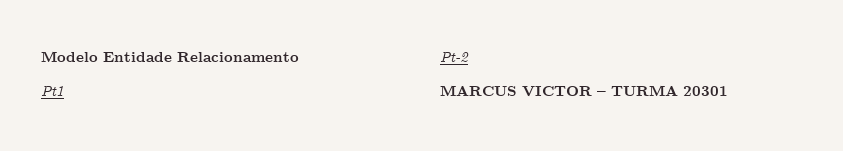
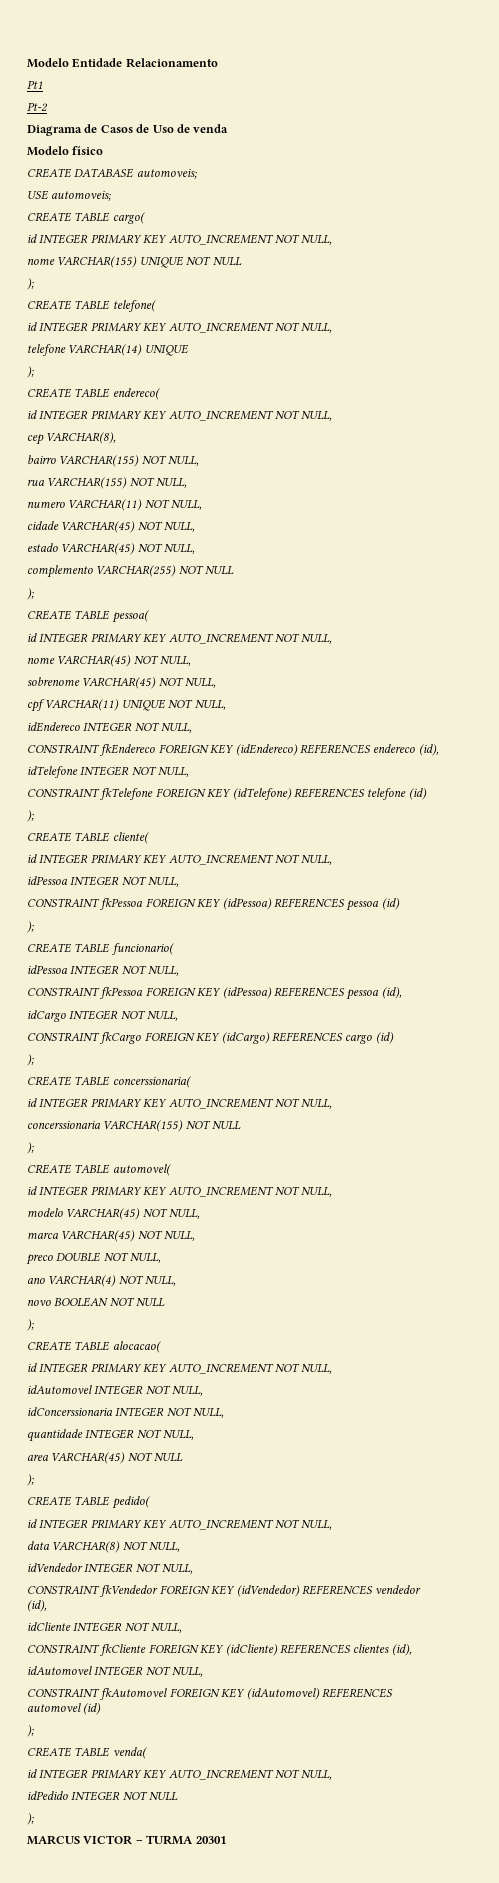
(469, 56) none -> [27,124,229,136] [27,146,104,156] [27,168,197,179] [27,190,112,201] [27,212,146,224] [27,234,333,245] [27,256,242,268] [27,278,34,290] [27,300,157,312] [27,322,333,333] [27,344,188,356] [27,366,34,378] [27,388,161,400] [27,410,333,421] [27,432,117,445] [27,455,200,467] [27,477,188,489] [27,499,203,511] [27,521,196,533] [27,543,196,555] [27,565,235,578] [27,588,34,600] [27,610,150,623] [27,633,333,644] [27,655,192,667] [27,677,217,689] [27,699,226,712] [27,722,193,733] [27,744,439,756] [27,766,190,778] [27,788,427,800] [27,810,34,822] [27,832,150,844] [27,854,333,865] [27,876,180,887] [27,898,400,911] [27,921,34,933] [27,943,175,955] [27,965,180,976] [27,987,402,1000] [27,1010,179,1022] [27,1032,394,1044] [27,1054,34,1066] [27,1076,192,1088] [27,1098,333,1109] [27,1120,242,1132] [27,1142,34,1154] [27,1164,172,1176] [27,1186,333,1197] [27,1208,201,1220] [27,1230,196,1242] [26,1252,162,1265] [27,1275,177,1287] [27,1297,166,1307] [27,1319,34,1331] [27,1341,162,1353] [27,1363,333,1374] [27,1385,204,1396] [27,1407,225,1418] [27,1429,195,1442] [27,1452,184,1464] [27,1474,34,1486] [27,1496,151,1509] [27,1519,333,1530] [27,1541,181,1553] [27,1563,194,1574] [27,1585,422,1597] [27,1600,47,1612] [27,1622,183,1633] [27,1644,412,1656] [27,1666,204,1677] [27,1688,393,1700] [27,1703,102,1715] [27,1725,34,1737] [27,1747,148,1759] [27,1769,333,1780] [27,1791,179,1801] [27,1813,34,1825] // Diagrama de Casos de Uso de venda // Modelo físico // CREATE DATABASE automoveis; // USE automoveis; // CREATE TABLE cargo( // id INTEGER PRIMARY KEY AUTO_INCREMENT NOT NULL, // nome VARCHAR(155) UNIQUE NOT NULL // ); // CREATE TABLE telefone( // id INTEGER PRIMARY KEY AUTO_INCREMENT NOT NULL, // telefone VARCHAR(14) UNIQUE // ); // CREATE TABLE endereco( // id INTEGER PRIMARY KEY AUTO_INCREMENT NOT NULL, // cep VARCHAR(8), // bairro VARCHAR(155) NOT NULL, // rua VARCHAR(155) NOT NULL, // numero VARCHAR(11) NOT NULL, // cidade VARCHAR(45) NOT NULL, // estado VARCHAR(45) NOT NULL, // complemento VARCHAR(255) NOT NULL // ); // CREATE TABLE pessoa( // id INTEGER PRIMARY KEY AUTO_INCREMENT NOT NULL, // nome VARCHAR(45) NOT NULL, // sobrenome VARCHAR(45) NOT NULL, // cpf VARCHAR(11) UNIQUE NOT NULL, // idEndereco INTEGER NOT NULL, // CONSTRAINT fkEndereco FOREIGN KEY (idEndereco) REFERENCES endereco (id), // idTelefone INTEGER NOT NULL, // CONSTRAINT fkTelefone FOREIGN KEY (idTelefone) REFERENCES telefone (id) // ); // CREATE TABLE cliente( // id INTEGER PRIMARY KEY AUTO_INCREMENT NOT NULL, // idPessoa INTEGER NOT NULL, // CONSTRAINT fkPessoa FOREIGN KEY (idPessoa) REFERENCES pessoa (id) // ); // CREATE TABLE funcionario( // idPessoa INTEGER NOT NULL, // CONSTRAINT fkPessoa FOREIGN KEY (idPessoa) REFERENCES pessoa (id), // idCargo INTEGER NOT NULL, // CONSTRAINT fkCargo FOREIGN KEY (idCargo) REFERENCES cargo (id) // ); // CREATE TABLE concerssionaria( // id INTEGER PRIMARY KEY AUTO_INCREMENT NOT NULL, // concerssionaria VARCHAR(155) NOT NULL // ); // CREATE TABLE automovel( // id INTEGER PRIMARY KEY AUTO_INCREMENT NOT NULL, // modelo VARCHAR(45) NOT NULL, // marca VARCHAR(45) NOT NULL, // preco DOUBLE NOT NULL, // ano VARCHAR(4) NOT NULL, // novo BOOLEAN NOT NULL // ); // CREATE TABLE alocacao( // id INTEGER PRIMARY KEY AUTO_INCREMENT NOT NULL, // idAutomovel INTEGER NOT NULL, // idConcerssionaria INTEGER NOT NULL, // quantidade INTEGER NOT NULL, // area VARCHAR(45) NOT NULL // ); // CREATE TABLE pedido( // id INTEGER PRIMARY KEY AUTO_INCREMENT NOT NULL, // data VARCHAR(8) NOT NULL, // idVendedor INTEGER NOT NULL, // CONSTRAINT fkVendedor FOREIGN KEY (idVendedor) REFERENCES vendedor (id), // idCliente INTEGER NOT NULL, // CONSTRAINT fkCliente FOREIGN KEY (idCliente) REFERENCES clientes (id), // idAutomovel INTEGER NOT NULL, // CONSTRAINT fkAutomovel FOREIGN KEY (idAutomovel) REFERENCES automovel (id) // ); // CREATE TABLE venda( // id INTEGER PRIMARY KEY AUTO_INCREMENT NOT NULL, // idPedido INTEGER NOT NULL // );

